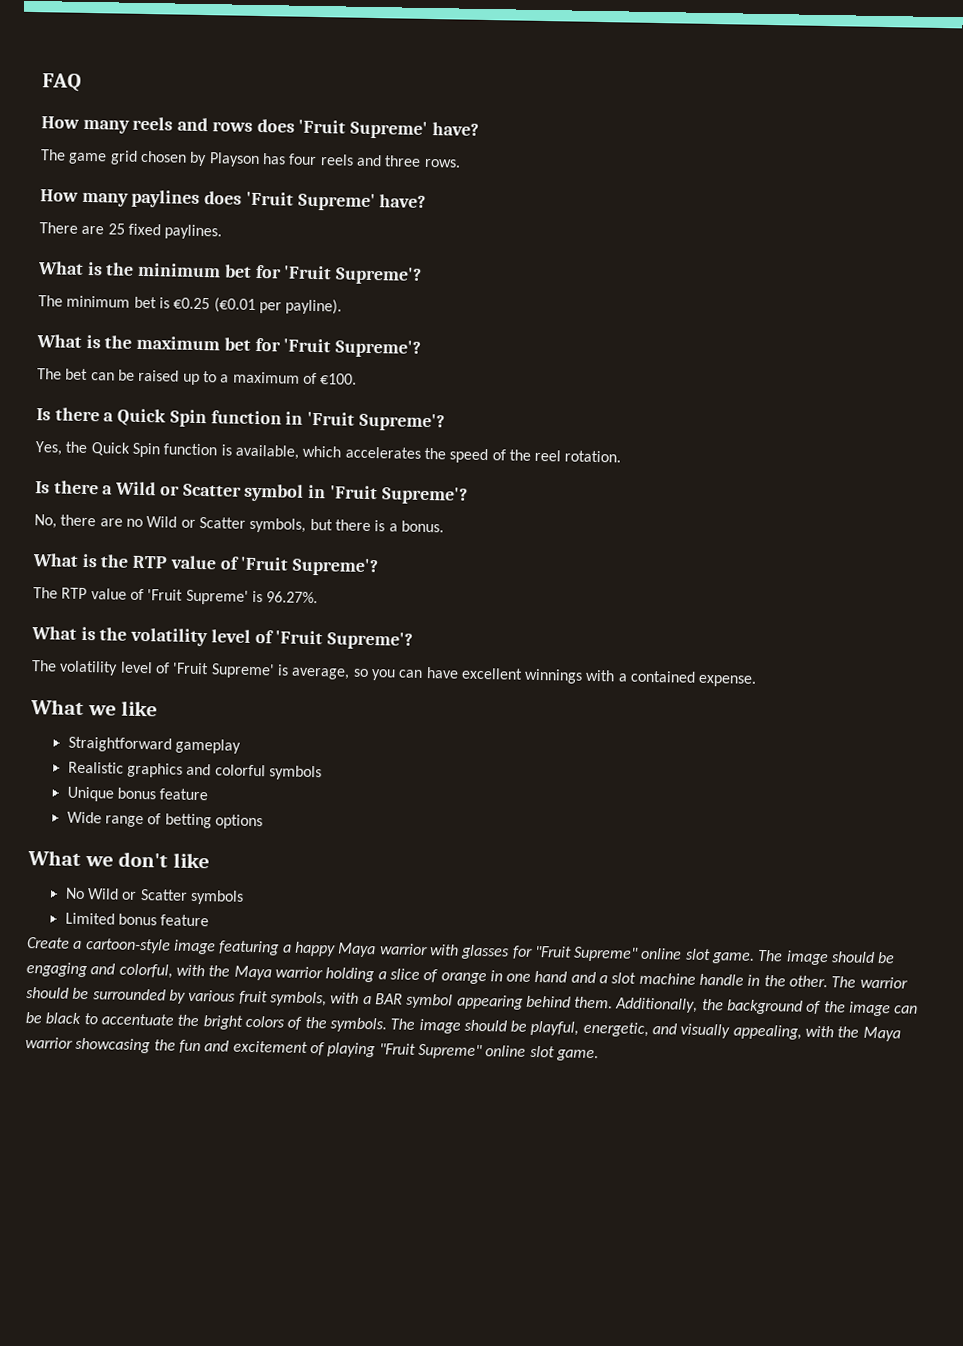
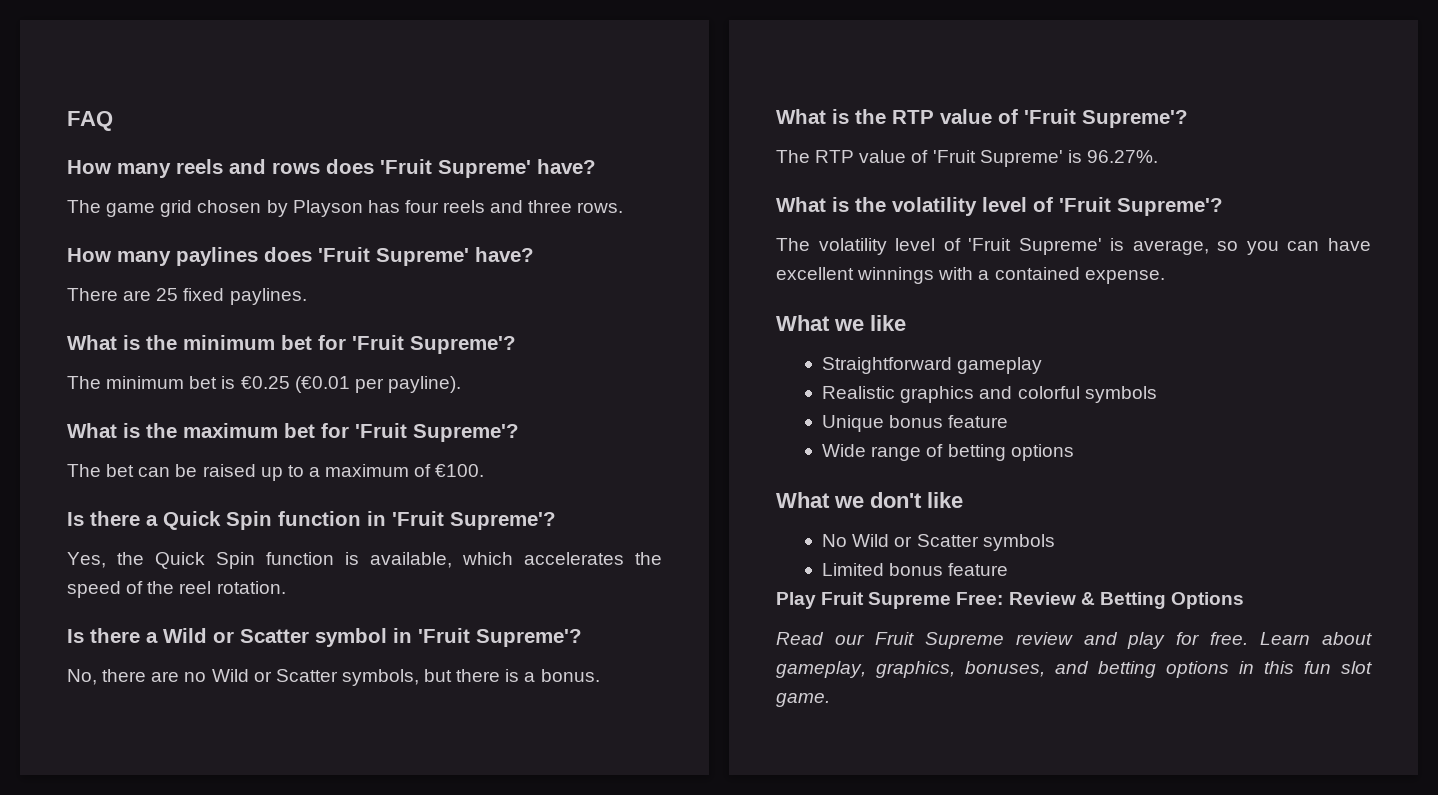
[27,937,896,966] [26,962,908,989] [26,987,919,1017] [25,1012,901,1042] [25,1037,527,1060] Create a cartoon-style image featuring a happy Maya warrior with glasses for "Fruit Supreme" online slot game. The image should be engaging and colorful, with the Maya warrior holding a slice of orange in one hand and a slot machine handle in the other. The warrior should be surrounded by various fruit symbols, with a BAR symbol appearing behind them. Additionally, the background of the image can be black to accentuate the bright colors of the symbols. The image should be playful, energetic, and visually appealing, with the Maya warrior showcasing the fun and excitement of playing "Fruit Supreme" online -> [776,592,1244,609] [776,632,1372,649] [776,661,1331,678] Play Fruit Supreme Free: Review & Betting Options // Read our Fruit Supreme review and play for free. Learn about gameplay, graphics, bonuses, and betting options in this fun

